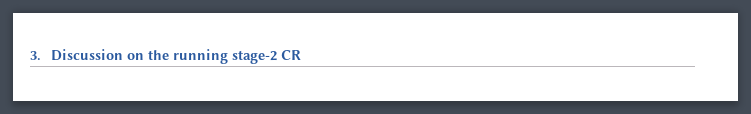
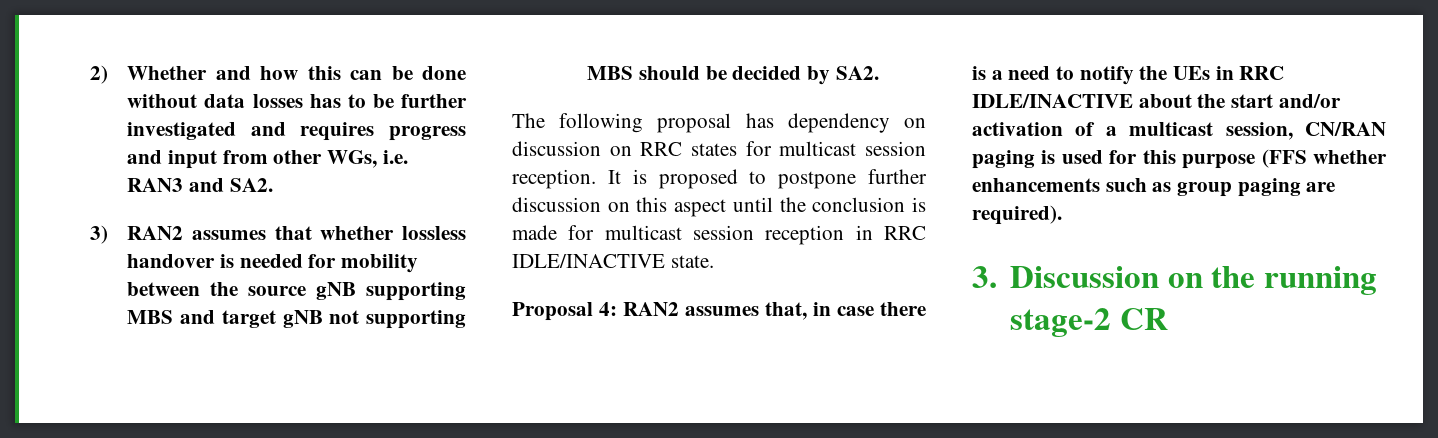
(30, 56) none -> [89,65,467,84] [127,94,468,108] [127,122,466,141] [127,150,408,169] [127,178,273,192] [89,225,466,244] [127,254,418,273] [127,282,466,301] [127,310,466,329] [587,66,879,85] [512,113,926,133] [512,141,926,156] [512,169,927,189] [512,197,926,217] [512,225,926,245] [512,254,714,268] [512,302,926,321] [972,66,1285,85] [972,94,1341,108] [972,122,1386,140] [972,149,1387,169] [972,178,1336,197] [972,205,1062,225] 2) Whether and how this can be done without data losses has to be further investigated and requires progress and input from other WGs, i.e. RAN3 and SA2. // 3) RAN2 assumes that whether lossless handover is needed for mobility between the source gNB supporting MBS and target gNB not supporting MBS should be decided by SA2. // The following proposal has dependency on discussion on RRC states for multicast session reception. It is proposed to postpone further discussion on this aspect until the conclusion is made for multicast session reception in RRC IDLE/INACTIVE state. // Proposal 4: RAN2 assumes that, in case there is a need to notify the UEs in RRC IDLE/INACTIVE about the start and/or activation of a multicast session, CN/RAN paging is used for this purpose (FFS whether enhancements such as group paging are required). //

